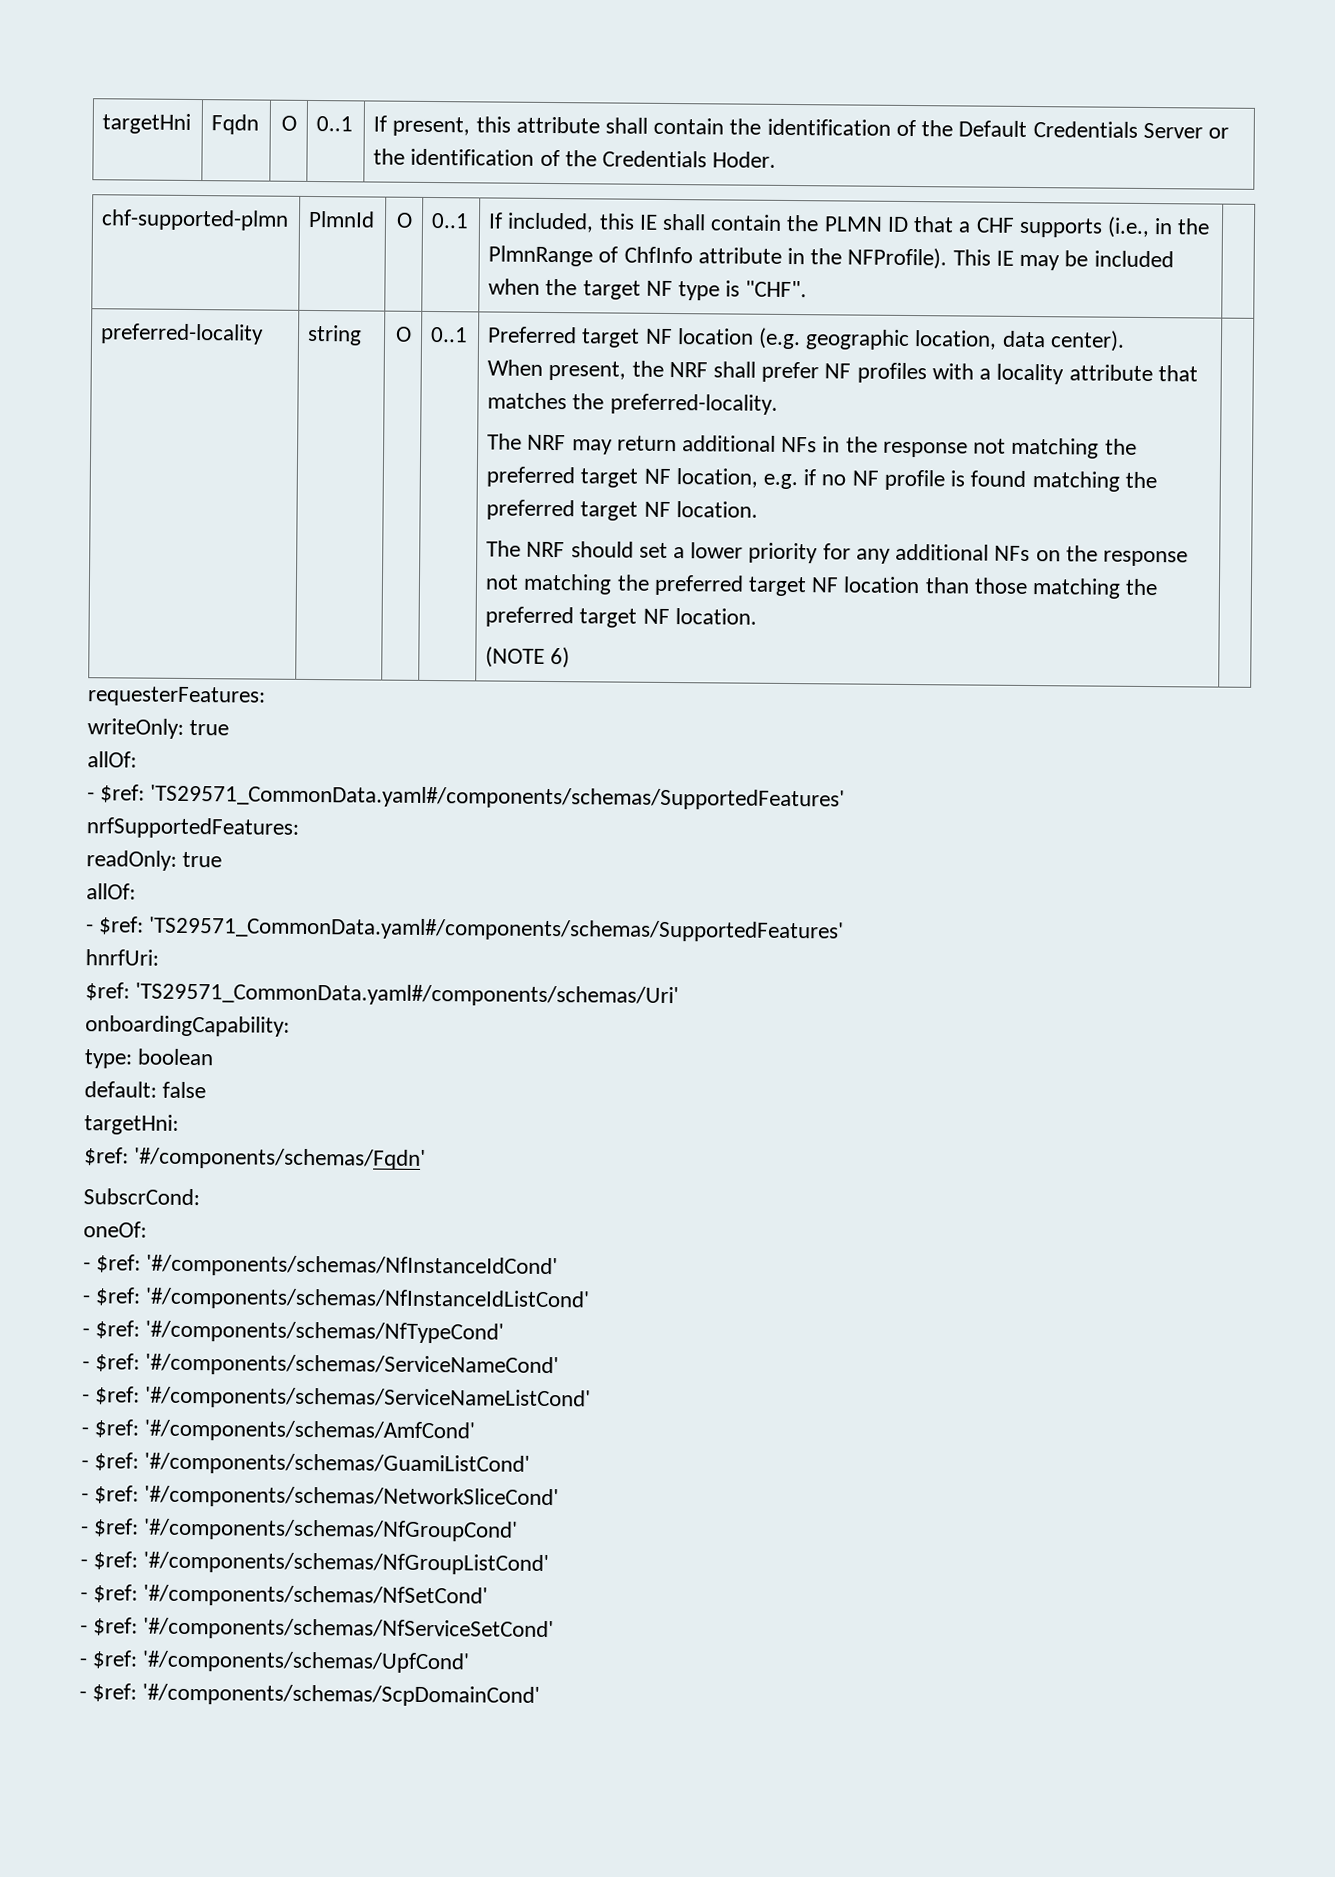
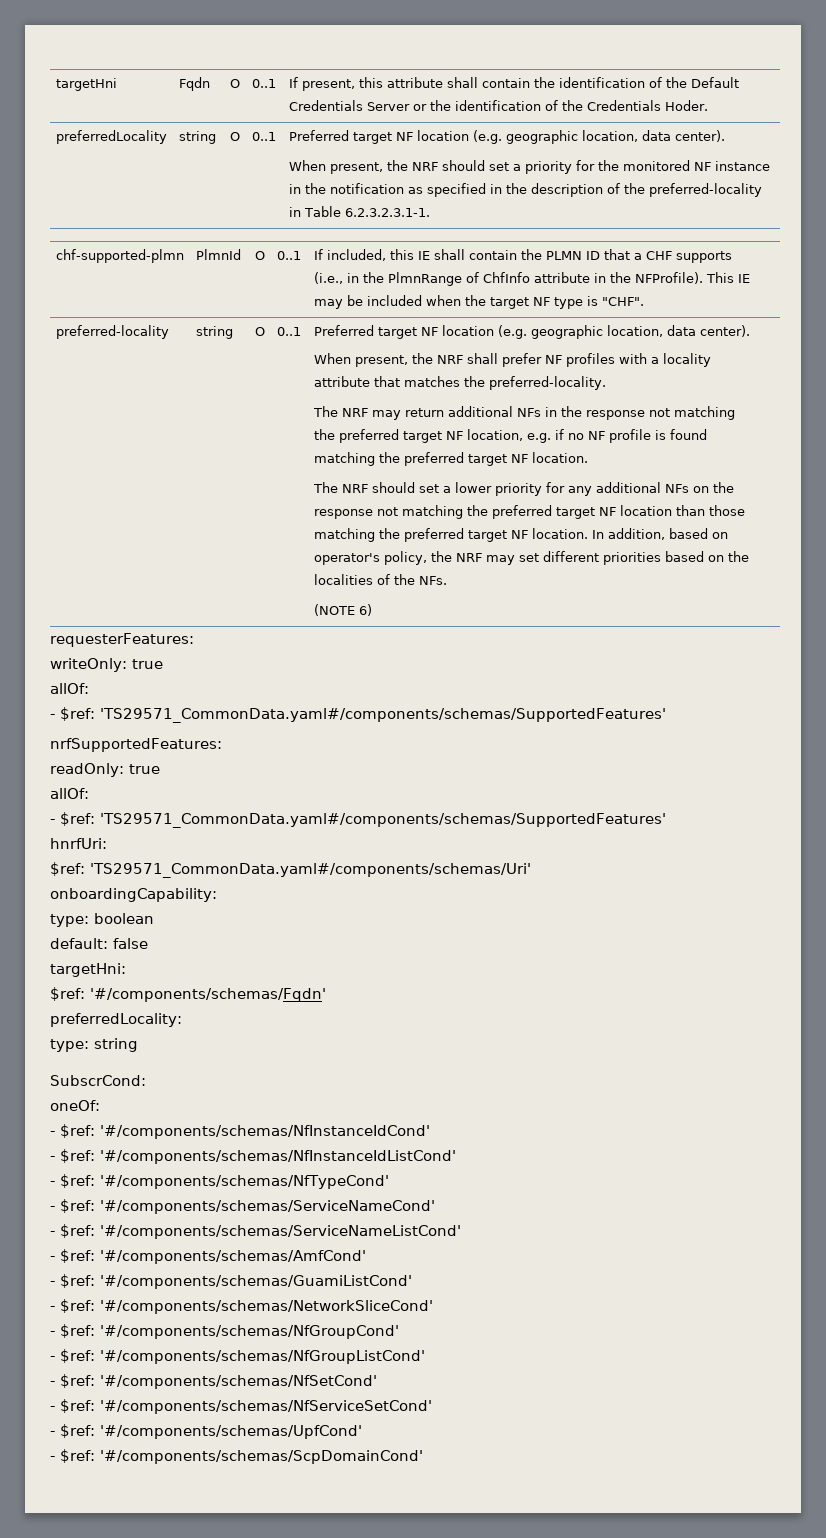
(777, 159) none -> [55,130,167,144] [178,131,216,144] [230,132,240,141] [251,132,276,141] [288,130,725,144] [288,160,770,174] [288,183,762,197] [288,206,430,217] // preferredLocality | string | O | 0..1 | Preferred target NF location (e.g. geographic location, data center). // When present, the NRF should set a priority for the monitored NF instance in the notification as specified in the description of the preferred-locality in Table 6.2.3.2.3.1-1.
(757, 616) none -> [591,528,728,540] [313,551,749,565] [313,574,447,585] In addition, based on operator's policy, the NRF may set different priorities based on the localities of the NFs.
(427, 1158) none -> [50,1013,182,1027] [50,1038,138,1052] // preferredLocality: // type: string

